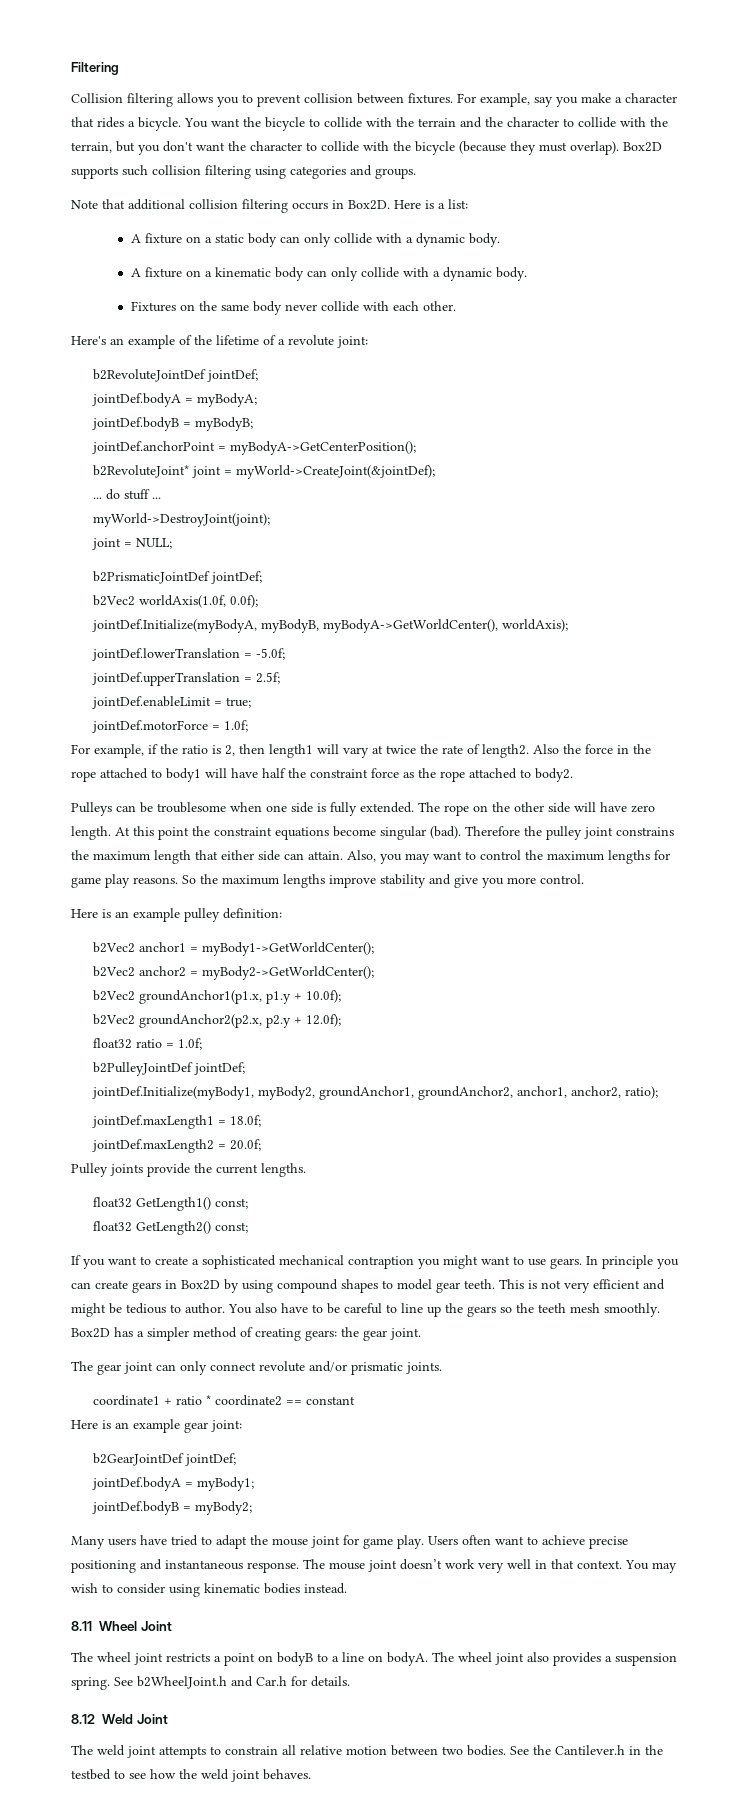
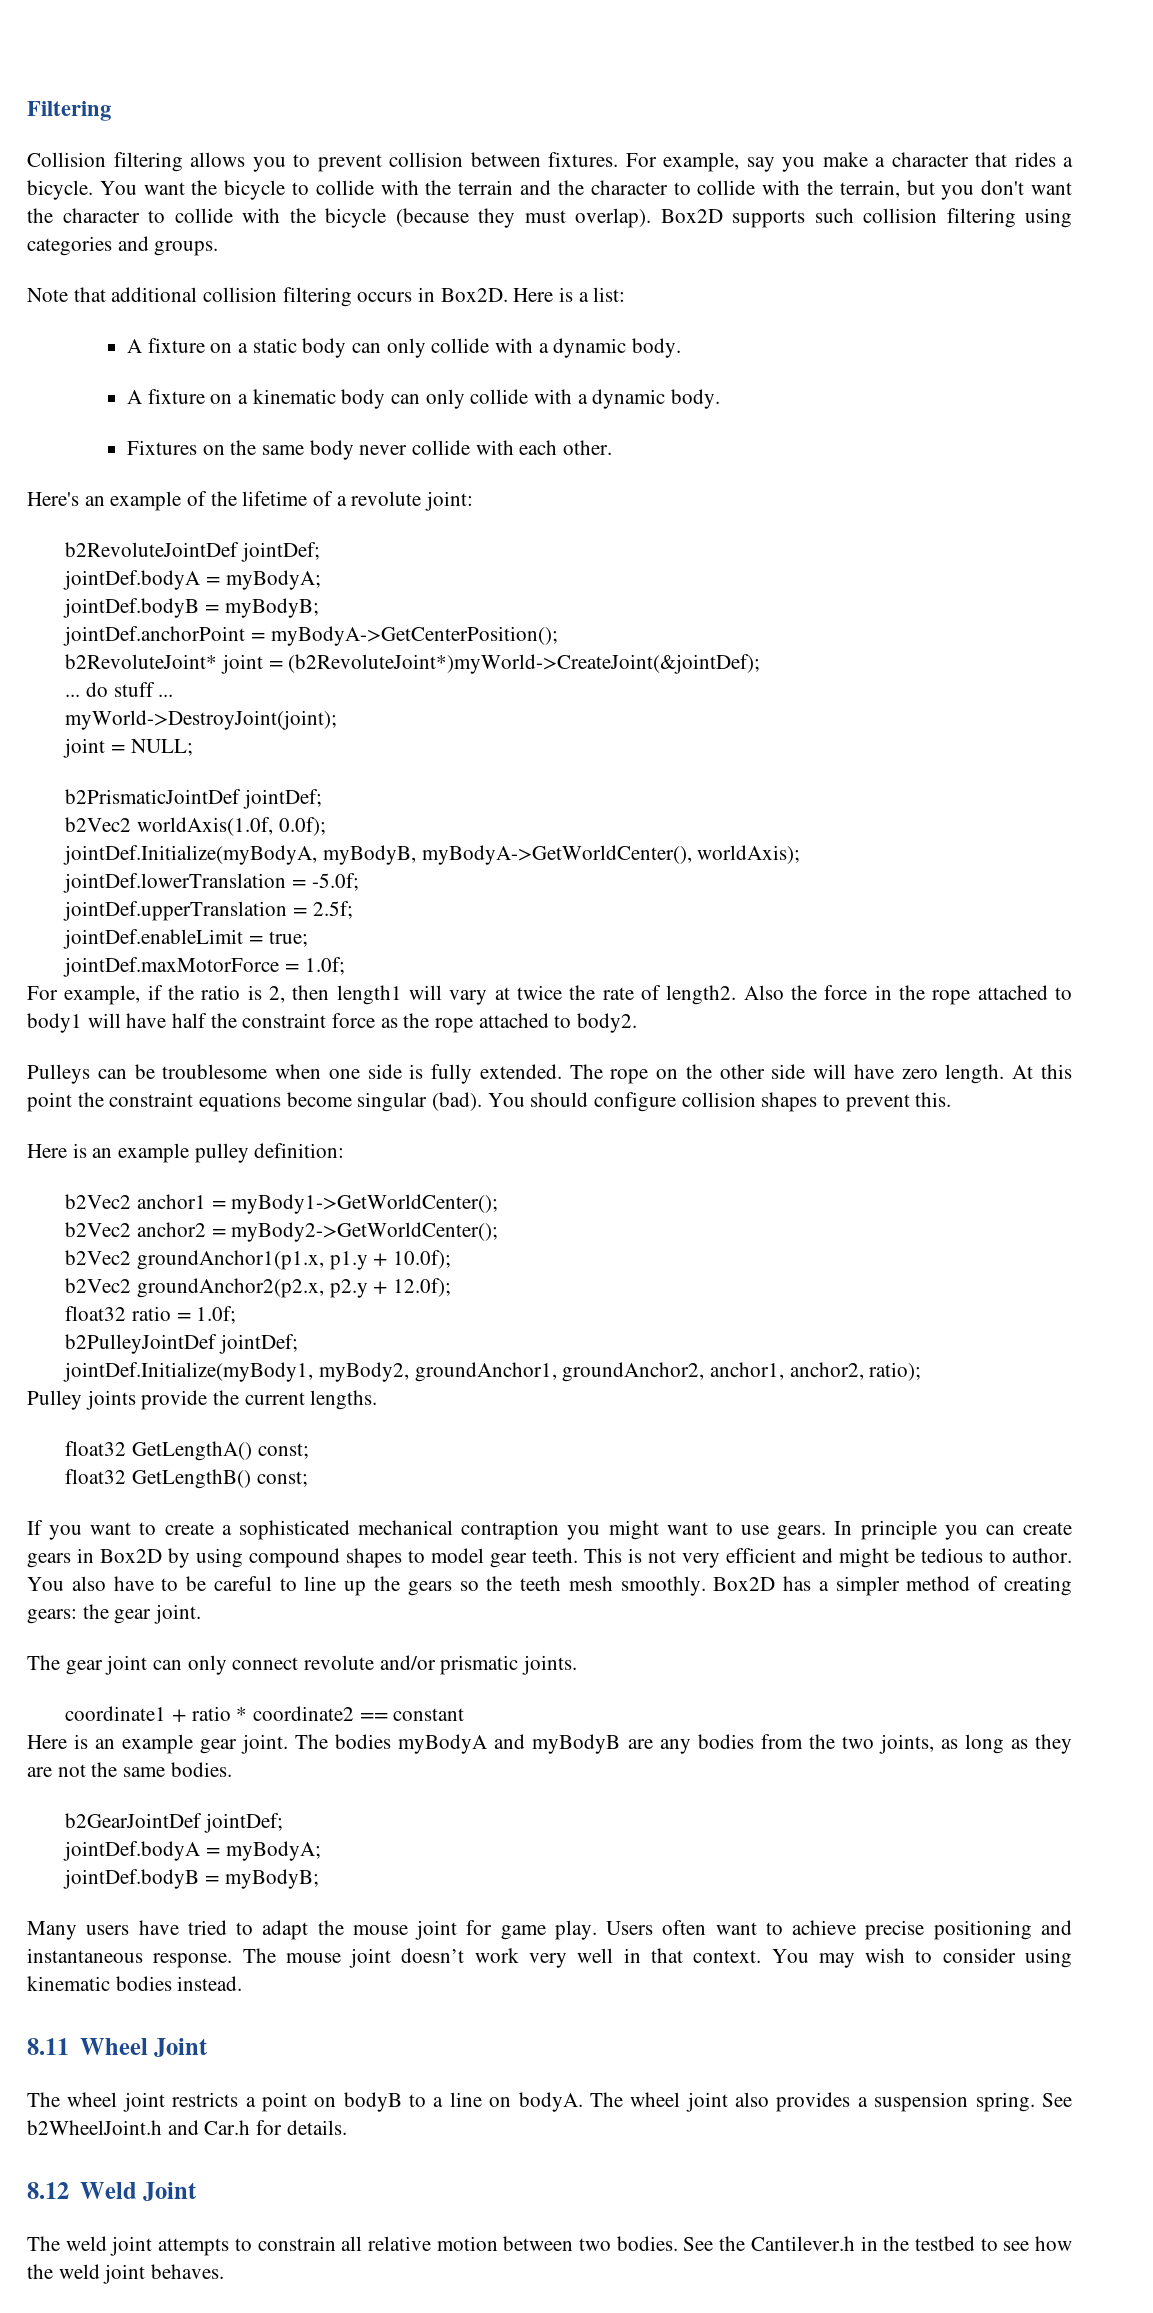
[236,465,436,479] myWorld->CreateJoint(&jointDef); -> [288,654,761,674] (b2RevoluteJoint*)myWorld->CreateJoint(&jointDef);
[92,720,209,733] jointDef.motorForce -> [63,957,280,977] jointDef.maxMotorForce
[465,826,674,840] [71,850,670,864] [71,874,584,888] Therefore the pulley joint constrains the maximum length that either side can attain. Also, you may want to control the maximum lengths for game play reasons. So the maximum lengths improve stability and give you more control. -> [487,1092,952,1112] You should configure collision shapes to prevent this.
[92,1115,262,1129] [92,1139,262,1153] // jointDef.maxLength1 = 18.0f; // jointDef.maxLength2 = 20.0f; -> (922, 1371) none
[136,1197,212,1211] GetLength1() -> [132,1441,253,1461] GetLengthA()
[136,1221,212,1235] GetLength2() -> [132,1469,252,1489] GetLengthB()
[211,1420,242,1432] joint: -> [241,1734,1072,1754] [27,1762,232,1777] joint. The bodies myBodyA and myBodyB are any bodies from the two joints, as long as they are not the same bodies.
[197,1477,255,1491] [92,1501,253,1515] myBody1; // jointDef.bodyB = myBody2; -> [225,1841,321,1861] [63,1869,319,1889] myBodyA; // jointDef.bodyB = myBodyB;

